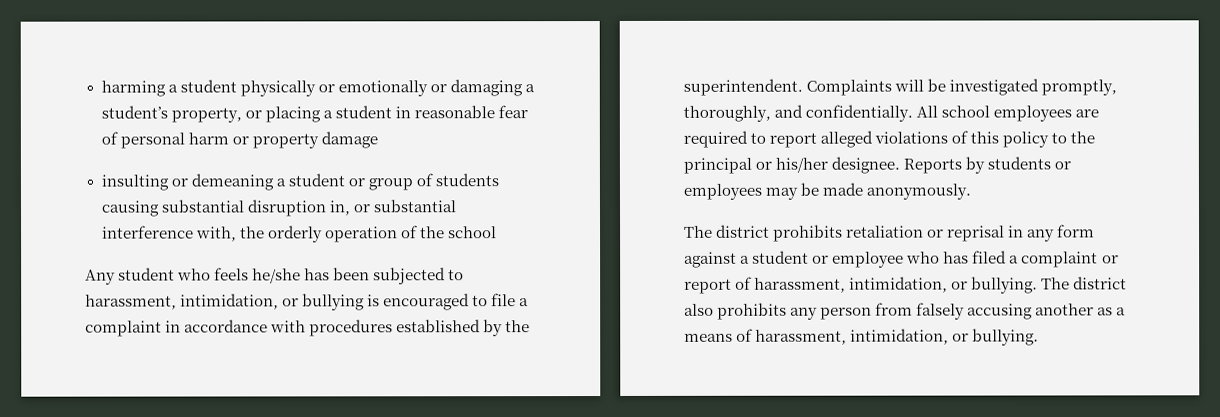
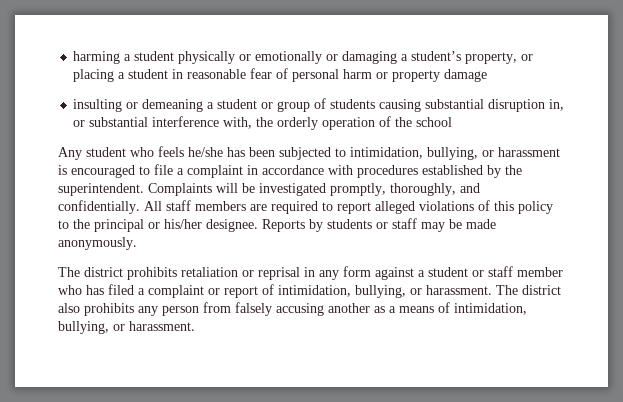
[85,293,366,311] harassment, intimidation, or bullying -> [350,147,560,160] intimidation, bullying, or harassment
[941,105,1073,122] school employees -> [166,200,246,211] staff members
[683,183,762,200] employees -> [392,218,417,229] staff
[832,251,905,268] employee -> [488,266,563,277] staff member
[754,276,1039,294] harassment, intimidation, or bullying. -> [278,285,492,298] intimidation, bullying, or harassment.
[755,328,1040,346] harassment, intimidation, or bullying. -> [454,303,527,315] [58,321,195,334] intimidation, bullying, or harassment.

